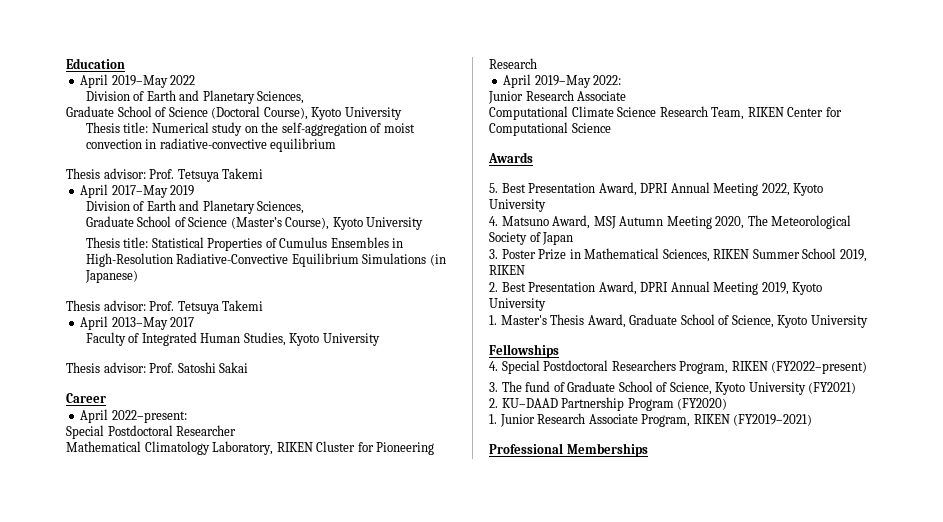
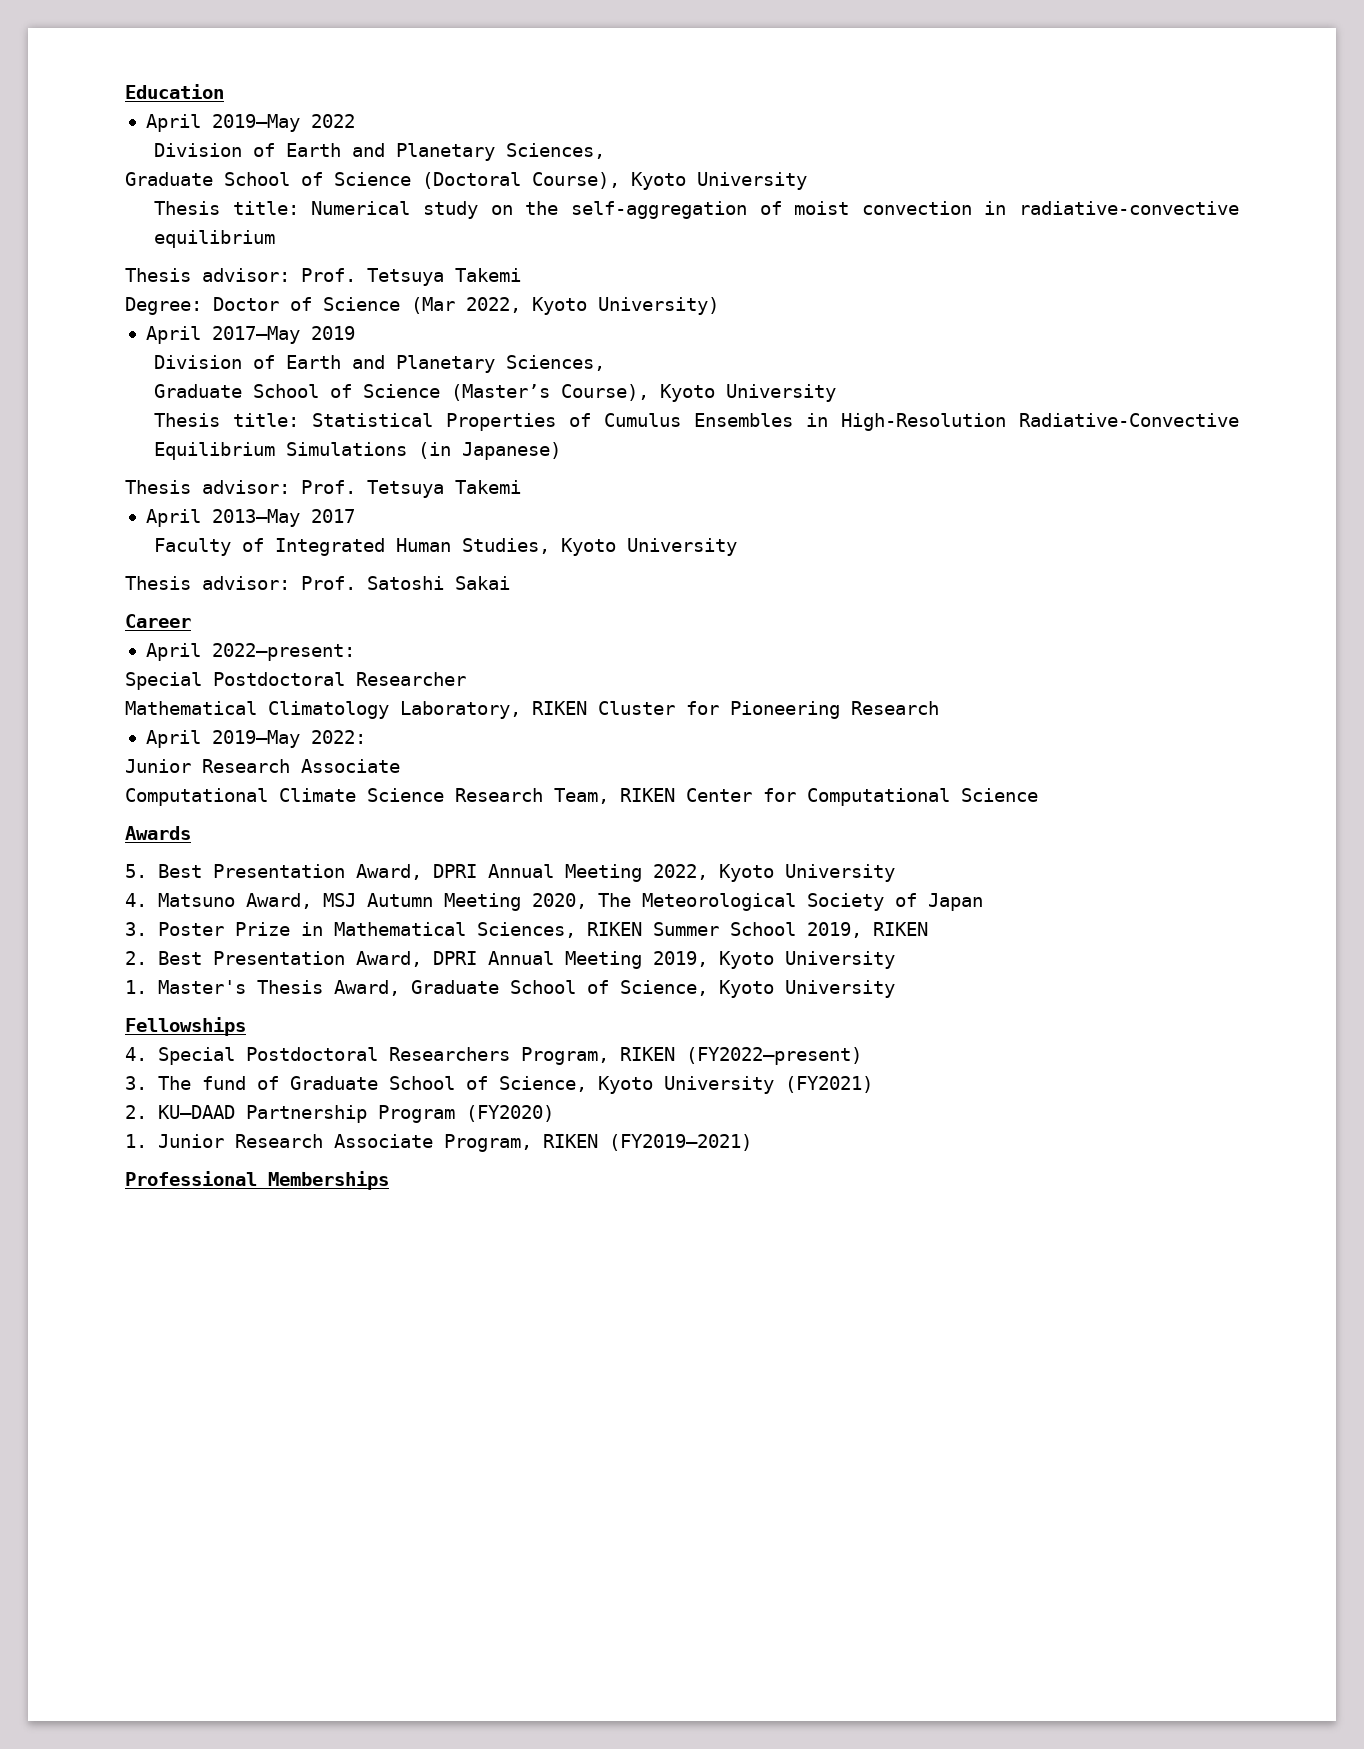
(264, 173) none -> [125,297,719,315] // Degree: Doctor of Science (Mar 2022, Kyoto University)

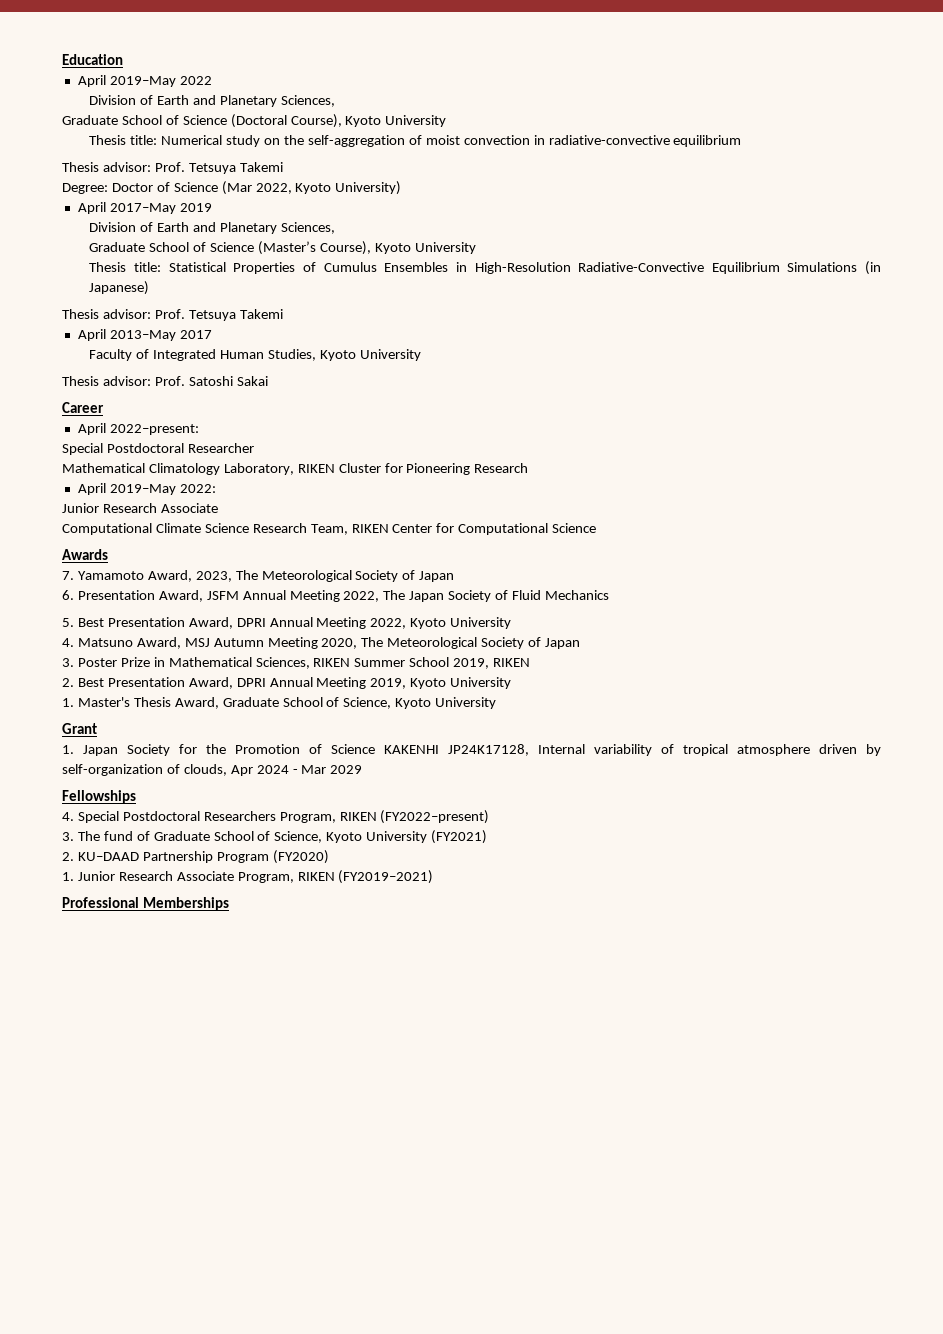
(191, 833) none -> [62,570,455,582] [62,590,609,602] // 7. Yamamoto Award, 2023, The Meteorological Society of Japan // 6. Presentation Award, JSFM Annual Meeting 2022, The Japan Society of Fluid Mechanics
(895, 989) none -> [62,723,97,734] [62,744,881,756] [62,764,363,776] // Grant // 1. Japan Society for the Promotion of Science KAKENHI JP24K17128, Internal variability of tropical atmosphere driven by self-organization of clouds, Apr 2024 - Mar 2029

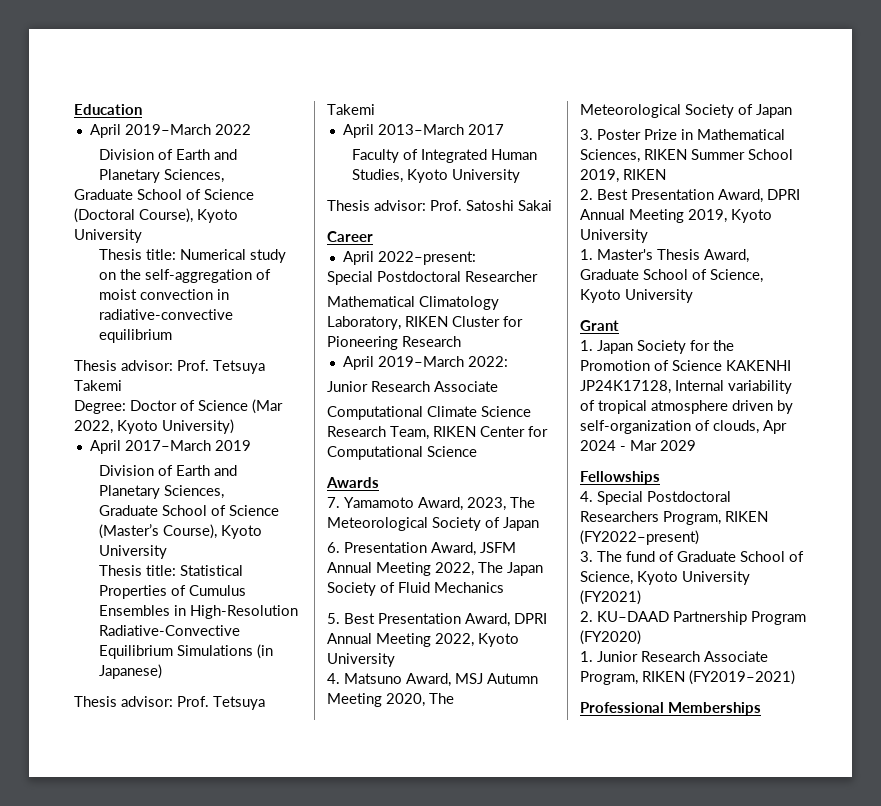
[109,76,176,87] 2019–May -> [124,124,211,135] 2019–March
[109,203,176,214] 2017–May -> [124,440,211,451] 2017–March
[109,330,176,341] 2013–May -> [377,124,464,135] 2013–March
[109,484,176,495] 2019–May -> [377,356,464,367] 2019–March

